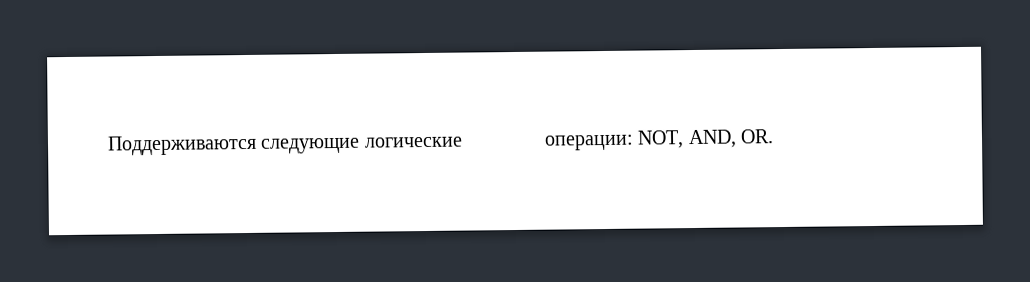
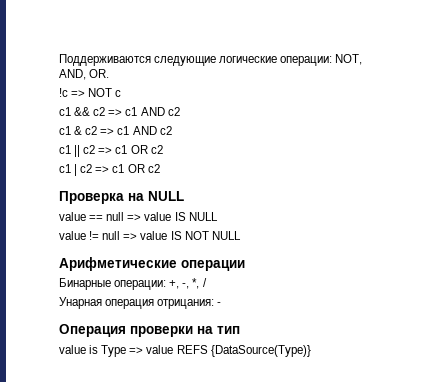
(775, 136) none -> [59,88,122,97] [59,107,180,116] [59,126,172,135] [59,145,163,157] [59,164,160,176] [59,191,184,204] [59,212,218,221] [59,231,241,240] [59,257,245,271] [59,278,207,290] [59,297,222,309] [59,324,240,337] [59,345,311,357] // !с => NOT c // c1 && c2 => c1 AND c2 // c1 & c2 => c1 AND c2 // c1 || c2 => c1 OR c2 // c1 | c2 => c1 OR c2 // Проверка на NULL // value == null => value IS NULL // value != null => value IS NOT NULL // Арифметические операции // Бинарные операции: +, -, *, / // Унарная операция отрицания: - // Операция проверки на тип // value is Type => value REFS {DataSource(Type)}

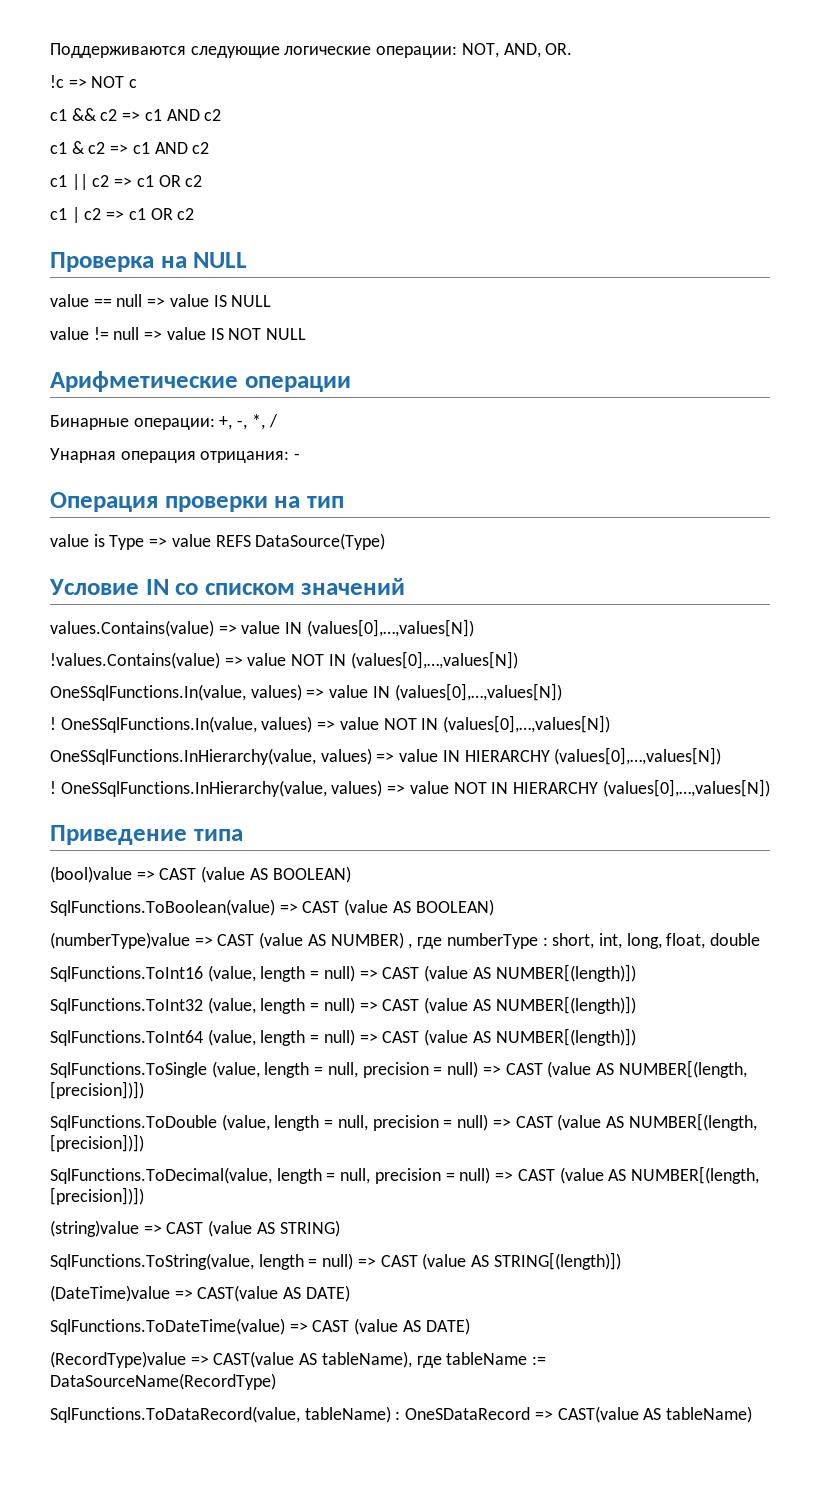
[210,345,311,357] {DataSource(Type)} -> [255,533,386,550] [49,578,406,595] [50,619,474,637] [50,651,518,669] [50,683,562,701] [50,715,611,733] [50,747,722,765] [50,779,770,797] [50,825,243,845] [50,866,351,883] [50,899,494,916] [50,932,761,949] [50,964,636,982] [50,996,636,1014] [50,1028,636,1046] [50,1060,747,1078] [50,1081,144,1099] [50,1113,757,1131] [50,1134,144,1152] [50,1166,759,1184] [50,1187,144,1205] [50,1220,340,1237] [50,1252,621,1270] [50,1285,350,1302] [50,1318,470,1335] [50,1351,547,1368] [50,1373,276,1390] [50,1406,753,1423] DataSource(Type) // Условие IN со списком значений // values.Contains(value) => value IN (values[0],…,values[N]) // !values.Contains(value) => value NOT IN (values[0],…,values[N]) // OneSSqlFunctions.In(value, values) => value IN (values[0],…,values[N]) // ! OneSSqlFunctions.In(value, values) => value NOT IN (values[0],…,values[N]) // OneSSqlFunctions.InHierarchy(value, values) => value IN HIERARCHY (values[0],…,values[N]) // ! OneSSqlFunctions.InHierarchy(value, values) => value NOT IN HIERARCHY (values[0],…,values[N]) // Приведение типа // (bool)value => CAST (value AS BOOLEAN) // SqlFunctions.ToBoolean(value) => CAST (value AS BOOLEAN) // (numberType)value => CAST (value AS NUMBER) , где numberType : short, int, long, float, double // SqlFunctions.ToInt16 (value, length = null) => CAST (value AS NUMBER[(length)]) // SqlFunctions.ToInt32 (value, length = null) => CAST (value AS NUMBER[(length)]) // SqlFunctions.ToInt64 (value, length = null) => CAST (value AS NUMBER[(length)]) // SqlFunctions.ToSingle (value, length = null, precision = null) => CAST (value AS NUMBER[(length, [precision])]) // SqlFunctions.ToDouble (value, length = null, precision = null) => CAST (value AS NUMBER[(length, [precision])]) // SqlFunctions.ToDecimal(value, length = null, precision = null) => CAST (value AS NUMBER[(length, [precision])]) // (string)value => CAST (value AS STRING) // SqlFunctions.ToString(value, length = null) => CAST (value AS STRING[(length)]) // (DateTime)value => CAST(value AS DATE) // SqlFunctions.ToDateTime(value) => CAST (value AS DATE) // (RecordType)value => CAST(value AS tableName), где tableName := DataSourceName(RecordType) // SqlFunctions.ToDataRecord(value, tableName) : OneSDataRecord => CAST(value AS tableName)

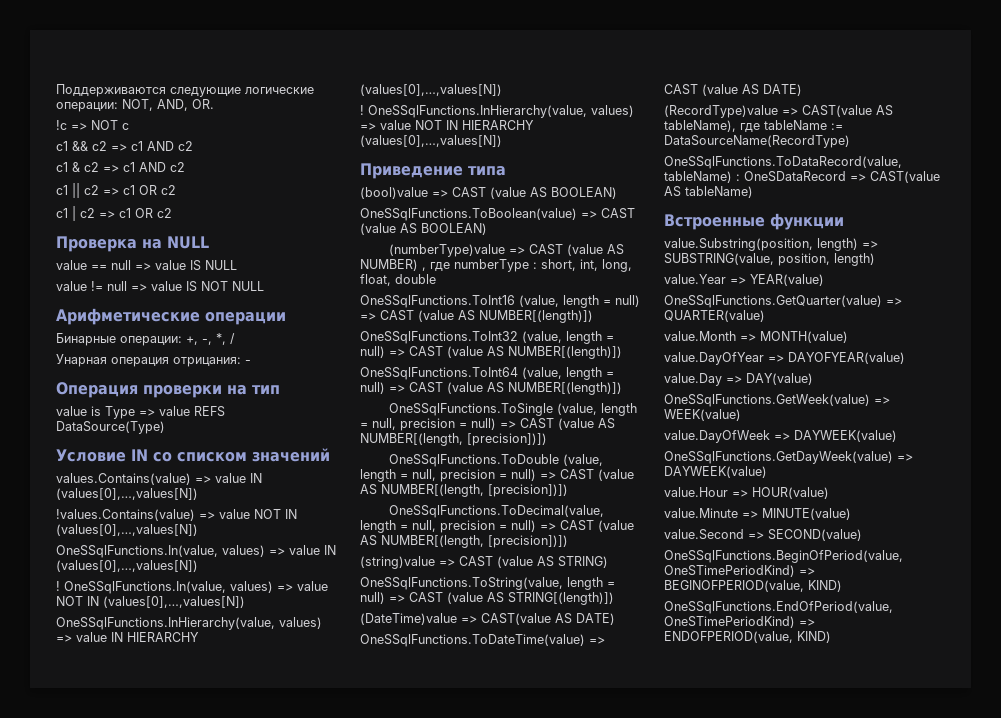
[50,899,275,916] SqlFunctions.ToBoolean(value) -> [360,208,577,221] OneSSqlFunctions.ToBoolean(value)
[50,964,636,982] [50,996,636,1014] [50,1028,636,1046] [50,1062,207,1078] SqlFunctions.ToInt16 (value, length = null) => CAST (value AS NUMBER[(length)]) // SqlFunctions.ToInt32 (value, length = null) => CAST (value AS NUMBER[(length)]) // SqlFunctions.ToInt64 (value, length = null) => CAST (value AS NUMBER[(length)]) // SqlFunctions.ToSingle -> [360,295,640,308] [360,310,593,323] [360,331,614,344] [360,346,622,359] [360,367,614,380] [360,382,622,395] [388,403,553,416] OneSSqlFunctions.ToInt16 (value, length = null) => CAST (value AS NUMBER[(length)]) // OneSSqlFunctions.ToInt32 (value, length = null) => CAST (value AS NUMBER[(length)]) // OneSSqlFunctions.ToInt64 (value, length = null) => CAST (value AS NUMBER[(length)]) // OneSSqlFunctions.ToSingle
[50,1115,217,1131] SqlFunctions.ToDouble -> [388,454,559,467] OneSSqlFunctions.ToDouble
[50,1167,272,1184] SqlFunctions.ToDecimal(value, -> [388,505,604,518] OneSSqlFunctions.ToDecimal(value,
[50,1253,254,1270] SqlFunctions.ToString(value, -> [360,577,563,590] OneSSqlFunctions.ToString(value,
[50,1318,285,1335] SqlFunctions.ToDateTime(value) -> [360,634,585,647] OneSSqlFunctions.ToDateTime(value)
[50,1406,300,1423] SqlFunctions.ToDataRecord(value, -> [664,156,902,169] OneSSqlFunctions.ToDataRecord(value,
(753, 1414) none -> [664,213,844,230] [664,238,878,251] [664,253,875,266] [664,274,824,286] [664,295,902,308] [664,310,765,322] [664,331,848,343] [664,352,905,365] [664,373,813,386] [664,394,890,407] [664,409,741,421] [664,430,897,443] [664,451,913,464] [664,466,767,478] [664,487,829,499] [664,508,851,520] [664,529,862,541] [664,550,903,563] [664,565,815,577] [664,580,842,592] [664,601,893,614] [664,616,815,628] [664,631,831,643] // Встроенные функции // value.Substring(position, length) => SUBSTRING(value, position, length) // value.Year => YEAR(value) // OneSSqlFunctions.GetQuarter(value) => QUARTER(value) // value.Month => MONTH(value) // value.DayOfYear => DAYOFYEAR(value) // value.Day => DAY(value) // OneSSqlFunctions.GetWeek(value) => WEEK(value) // value.DayOfWeek => DAYWEEK(value) // OneSSqlFunctions.GetDayWeek(value) => DAYWEEK(value) // value.Hour => HOUR(value) // value.Minute => MINUTE(value) // value.Second => SECOND(value) // OneSSqlFunctions.BeginOfPeriod(value, OneSTimePeriodKind) => BEGINOFPERIOD(value, KIND) // OneSSqlFunctions.EndOfPeriod(value, OneSTimePeriodKind) => ENDOFPERIOD(value, KIND)

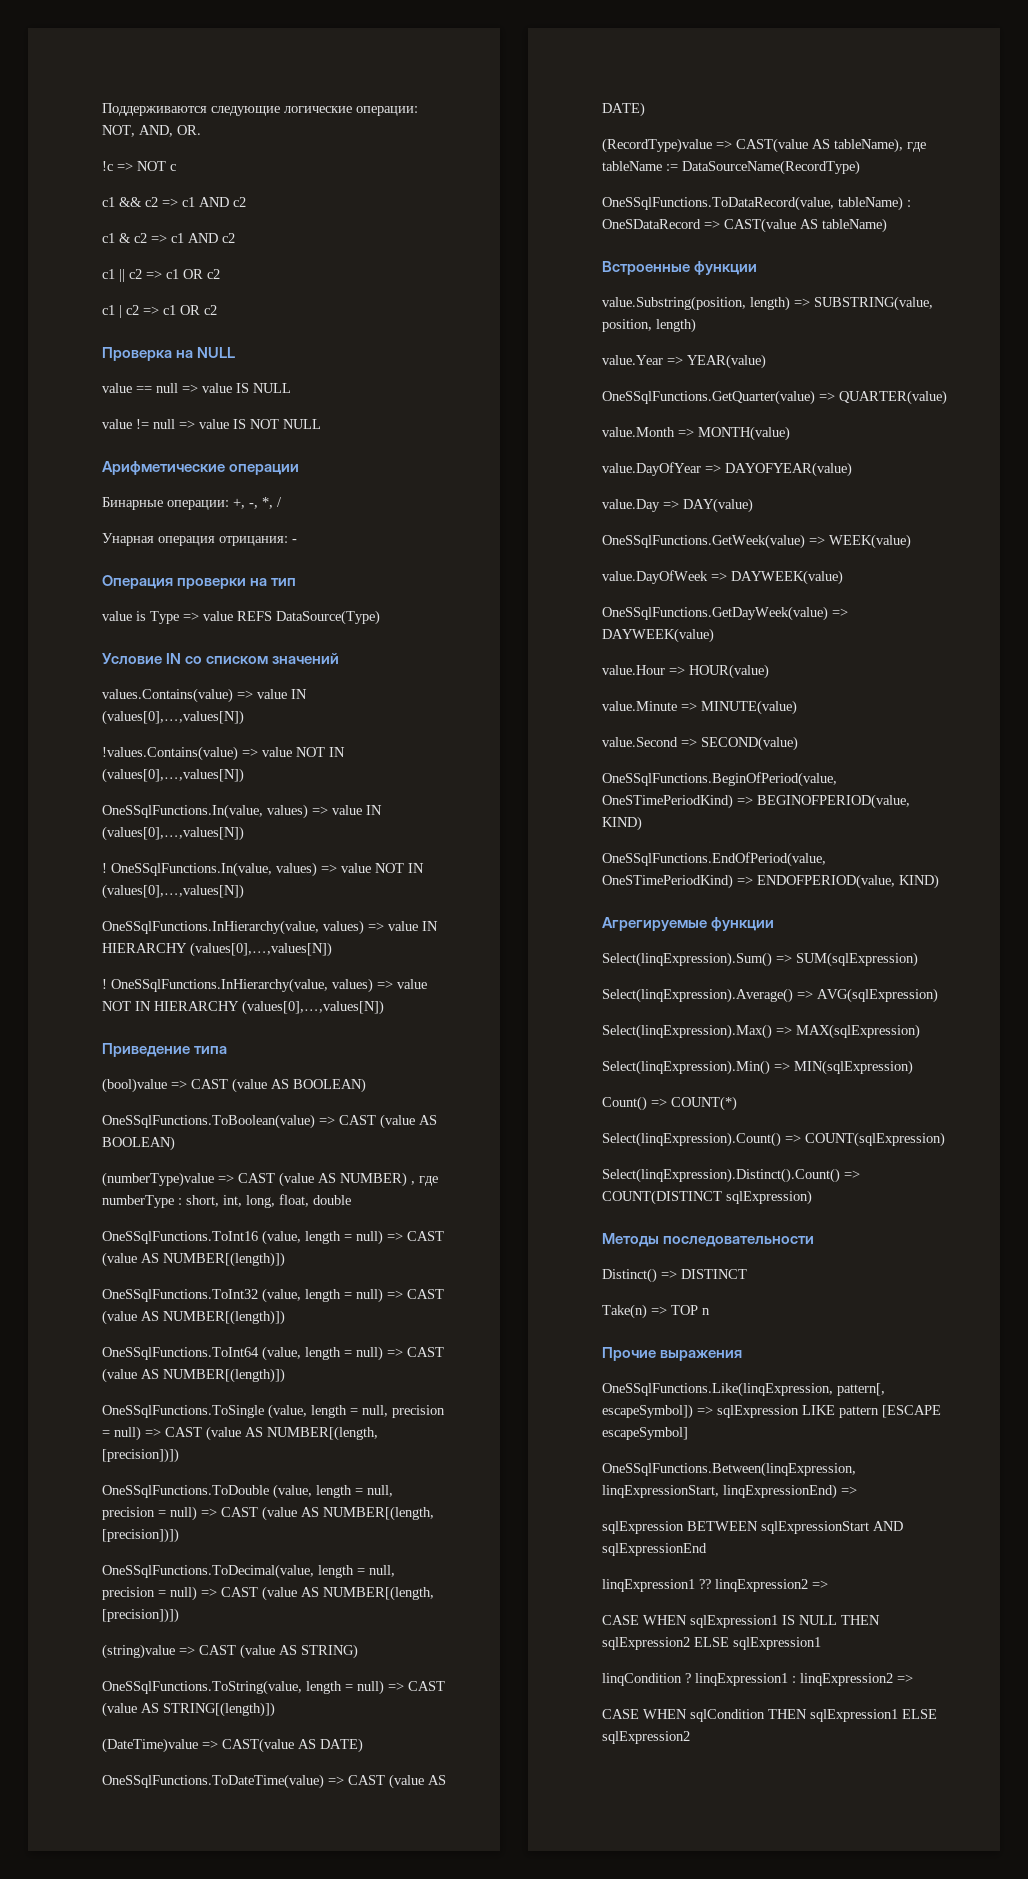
(831, 637) none -> [602,917,775,931] [602,952,918,967] [602,988,938,1003] [602,1024,920,1039] [602,1060,913,1075] [602,1096,737,1111] [602,1132,945,1147] [602,1168,860,1183] [602,1190,812,1205] [602,1233,815,1247] [602,1268,747,1283] [602,1304,710,1319] [602,1347,743,1361] [602,1382,885,1397] [602,1404,941,1419] [602,1427,688,1440] [602,1462,856,1477] [602,1484,857,1499] [602,1521,903,1534] [602,1543,707,1556] [602,1579,828,1592] [602,1615,880,1628] [602,1637,821,1650] [602,1673,913,1686] [602,1709,937,1722] [602,1731,690,1744] // Агрегируемые функции // Select(linqExpression).Sum() => SUM(sqlExpression) // Select(linqExpression).Average() => AVG(sqlExpression) // Select(linqExpression).Max() => MAX(sqlExpression) // Select(linqExpression).Min() => MIN(sqlExpression) // Count() => COUNT(*) // Select(linqExpression).Count() => COUNT(sqlExpression) // Select(linqExpression).Distinct().Count() => COUNT(DISTINCT sqlExpression) // Методы последовательности // Distinct() => DISTINCT // Take(n) => TOP n // Прочие выражения // OneSSqlFunctions.Like(linqExpression, pattern[, escapeSymbol]) => sqlExpression LIKE pattern [ESCAPE escapeSymbol] // OneSSqlFunctions.Between(linqExpression, linqExpressionStart, linqExpressionEnd) => // sqlExpression BETWEEN sqlExpressionStart AND sqlExpressionEnd // linqExpression1 ?? linqExpression2 => // CASE WHEN sqlExpression1 IS NULL THEN sqlExpression2 ELSE sqlExpression1 // linqCondition ? linqExpression1 : linqExpression2 => // CASE WHEN sqlCondition THEN sqlExpression1 ELSE sqlExpression2

